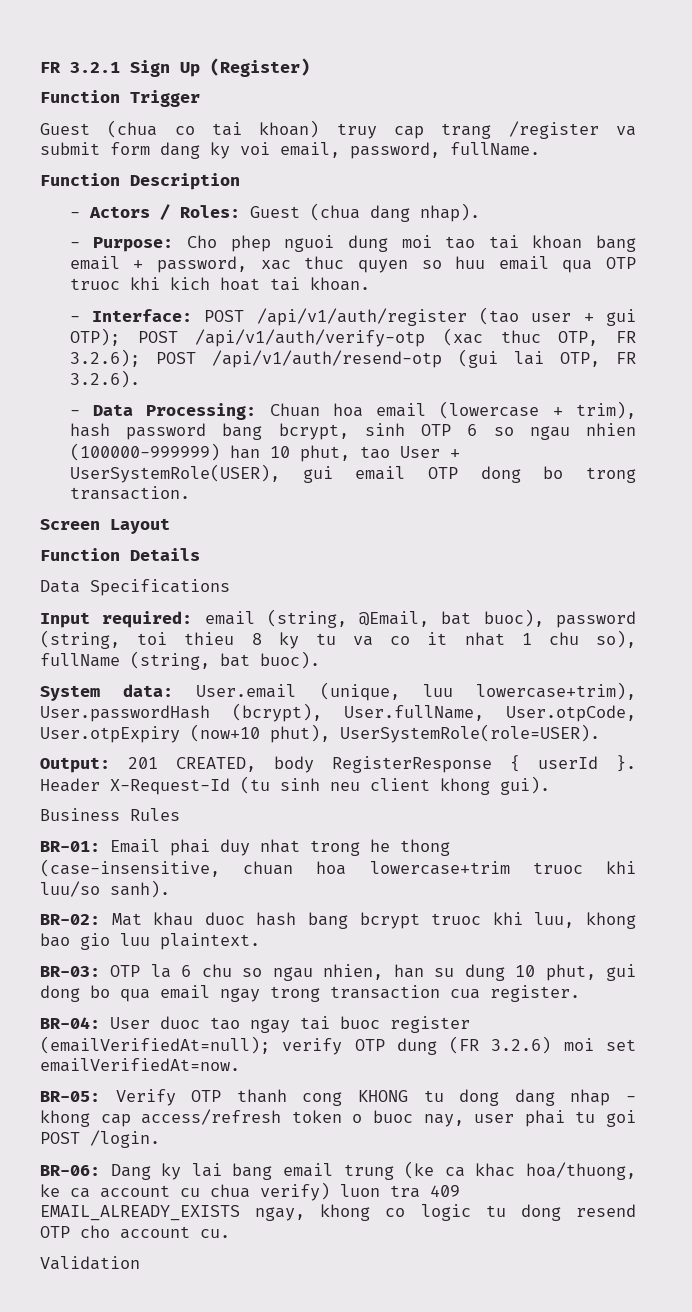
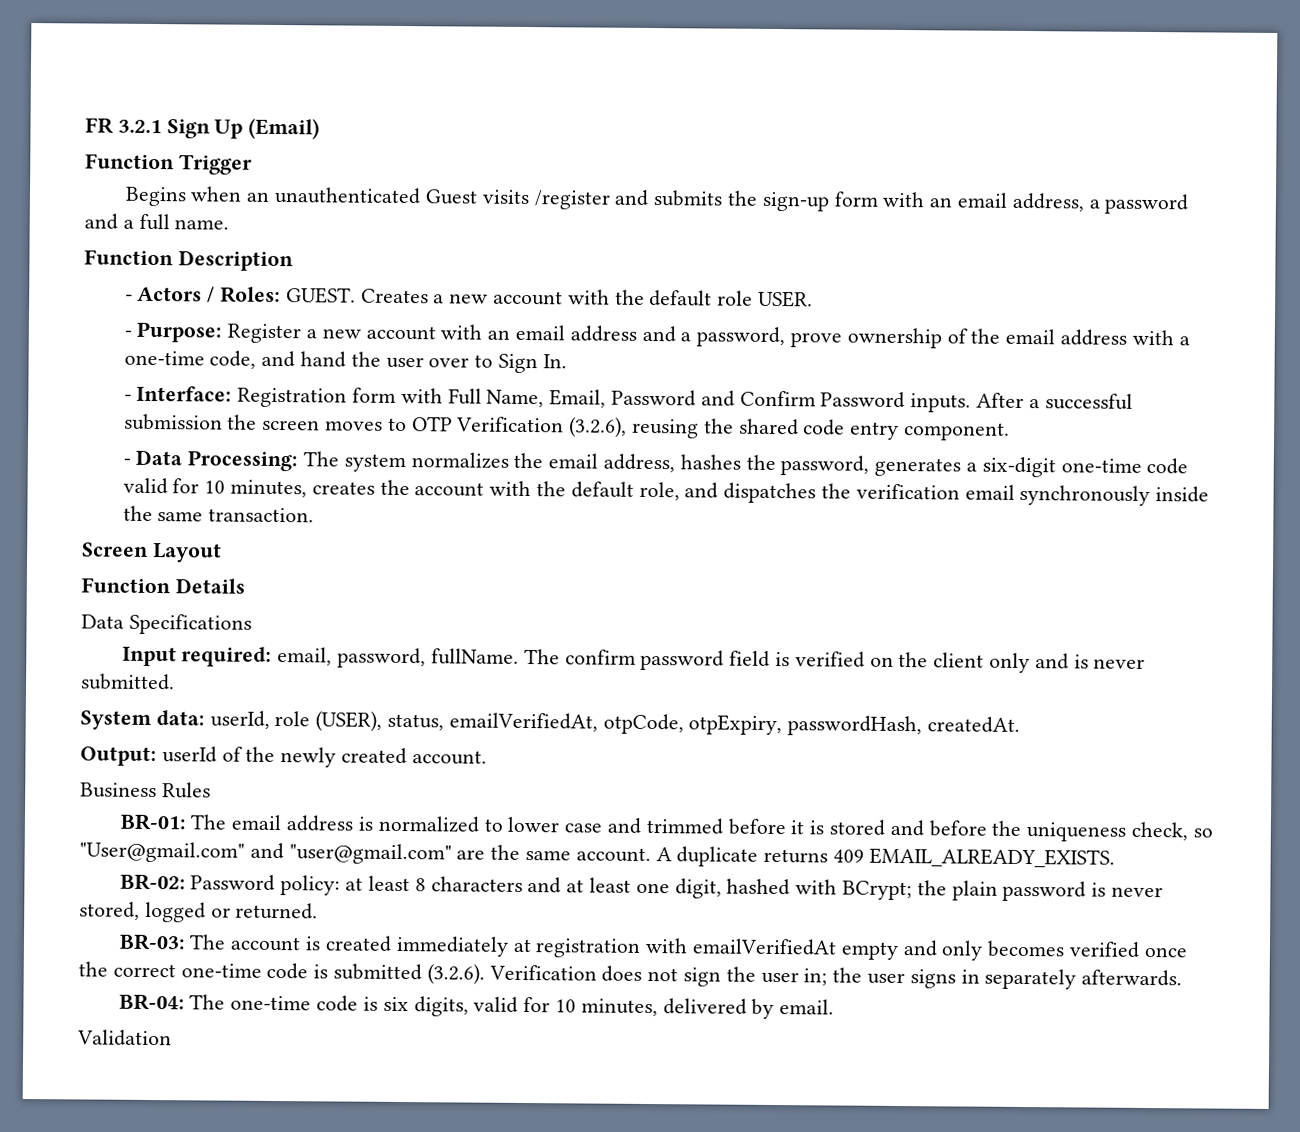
[210,58,310,77] (Register) -> [248,117,321,140] (Email)
[40,120,636,139] [40,142,540,159] Guest (chua co tai khoan) truy cap trang /register va submit form dang ky voi email, password, fullName. -> [124,186,1190,215] [84,213,230,231] Begins when an unauthenticated Guest visits /register and submits the sign-up form with an email address, a password and a full name.
[249,203,480,222] [69,235,636,252] [69,256,636,273] [69,277,370,291] [69,307,636,326] [69,328,636,347] [69,349,636,368] [69,370,140,388] [69,401,636,420] [69,423,636,440] [69,443,460,462] [69,464,636,483] Guest (chua dang nhap). // - Purpose: Cho phep nguoi dung moi tao tai khoan bang email + password, xac thuc quyen so huu email qua OTP truoc khi kich hoat tai khoan. // - Interface: POST /api/v1/auth/register (tao user + gui OTP); POST /api/v1/auth/verify-otp (xac thuc OTP, FR 3.2.6); POST /api/v1/auth/resend-otp (gui lai OTP, FR 3.2.6). // - Data Processing: Chuan hoa email (lowercase + trim), hash password bang bcrypt, sinh OTP 6 so ngau nhien (100000-999999) han 10 phut, tao User + UserSystemRole(USER), gui email OTP dong bo trong -> [285,287,813,308] [123,321,1190,349] [123,350,567,374] [123,385,1133,413] [123,413,1010,441] [122,449,1189,478] [122,477,1210,507] [122,505,204,522] GUEST. Creates a new account with the default role USER. // - Purpose: Register a new account with an email address and a password, prove ownership of the email address with a one-time code, and hand the user over to Sign In. // - Interface: Registration form with Full Name, Email, Password and Confirm Password inputs. After a successful submission the screen moves to OTP Verification (3.2.6), reusing the shared code entry component. // - Data Processing: The system normalizes the email address, hashes the password, generates a six-digit one-time code valid for 10 minutes, creates the account with the default role, and dispatches the verification email synchronously inside the same
[204,609,636,628] [40,630,637,649] [40,651,320,670] [40,682,636,701] [40,703,636,722] [40,724,600,743] [40,755,636,773] [40,776,550,795] [40,808,180,821] [40,839,450,856] [40,859,636,877] [40,880,170,898] [40,912,637,929] [40,933,260,950] [40,964,636,981] [40,985,580,1002] [40,1016,470,1033] [40,1036,636,1055] [40,1058,240,1072] [40,1089,637,1106] [40,1109,637,1127] [40,1130,160,1148] [40,1161,637,1180] [40,1182,460,1201] [40,1204,636,1221] [40,1225,230,1239] email (string, @Email, bat buoc), password (string, toi thieu 8 ky tu va co it nhat 1 chu so), fullName (string, bat buoc). // System data: User.email (unique, luu lowercase+trim), User.passwordHash (bcrypt), User.fullName, User.otpCode, User.otpExpiry (now+10 phut), UserSystemRole(role=USER). // Output: 201 CREATED, body RegisterResponse { userId }. Header X-Request-Id (tu sinh neu client khong gui). // Business Rules // BR-01: Email phai duy nhat trong he thong (case-insensitive, chuan hoa lowercase+trim truoc khi luu/so sanh). // BR-02: Mat khau duoc hash bang bcrypt truoc khi luu, khong bao gio luu plaintext. // BR-03: OTP la 6 chu so ngau nhien, han su dung 10 phut, gui dong bo qua email ngay trong transaction cua register. // BR-04: User duoc tao ngay tai buoc register (emailVerifiedAt=null); verify OTP dung (FR 3.2.6) moi set emailVerifiedAt=now. // BR-05: Verify OTP thanh cong KHONG tu dong dang nhap - khong cap access/refresh token o buoc nay, user phai tu goi POST /login. // BR-06: Dang ky lai bang email trung (ke ca khac hoa/thuong, ke ca account cu chua verify) luon tra 409 EMAIL_ALREADY_EXISTS ngay, khong co logic tu dong resend OTP cho account cu. -> [277,647,1146,674] [80,673,175,691] [80,710,1021,737] [80,746,487,768] [80,782,211,799] [119,813,1213,842] [79,841,1115,868] [119,873,1163,902] [79,901,319,923] [118,933,1187,961] [78,961,1183,990] [118,993,835,1020] email, password, fullName. The confirm password field is verified on the client only and is never submitted. // System data: userId, role (USER), status, emailVerifiedAt, otpCode, otpExpiry, passwordHash, createdAt. // Output: userId of the newly created account. // Business Rules // BR-01: The email address is normalized to lower case and trimmed before it is stored and before the uniqueness check, so "User@gmail.com" and "user@gmail.com" are the same account. A duplicate returns 409 EMAIL_ALREADY_EXISTS. // BR-02: Password policy: at least 8 characters and at least one digit, hashed with BCrypt; the plain password is never stored, logged or returned. // BR-03: The account is created immediately at registration with emailVerifiedAt empty and only becomes verified once the correct one-time code is submitted (3.2.6). Verification does not sign the user in; the user signs in separately afterwards. // BR-04: The one-time code is six digits, valid for 10 minutes, delivered by email.

